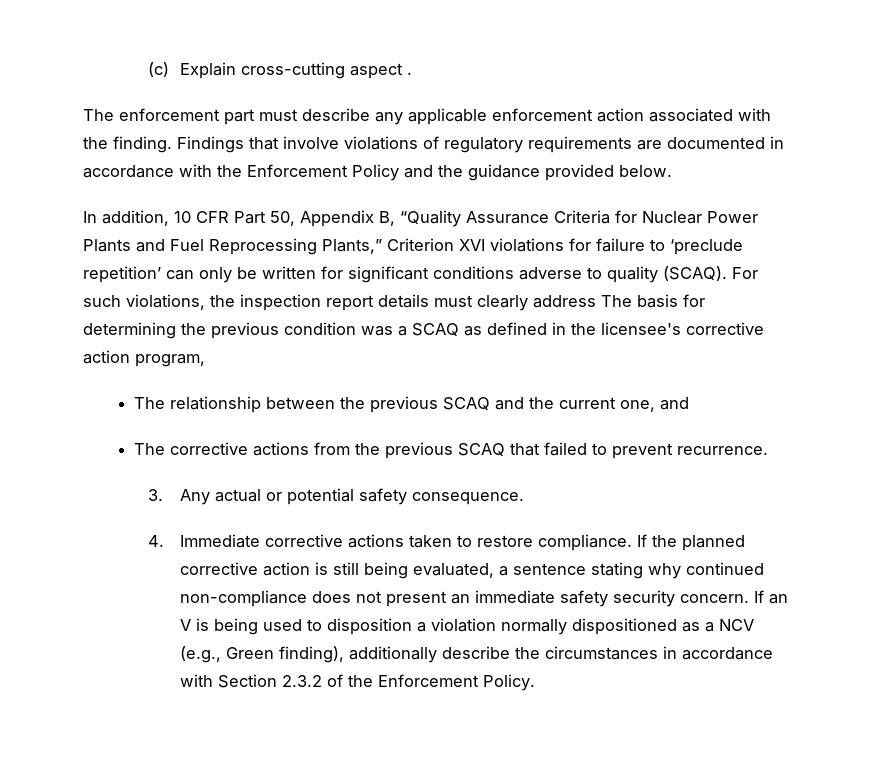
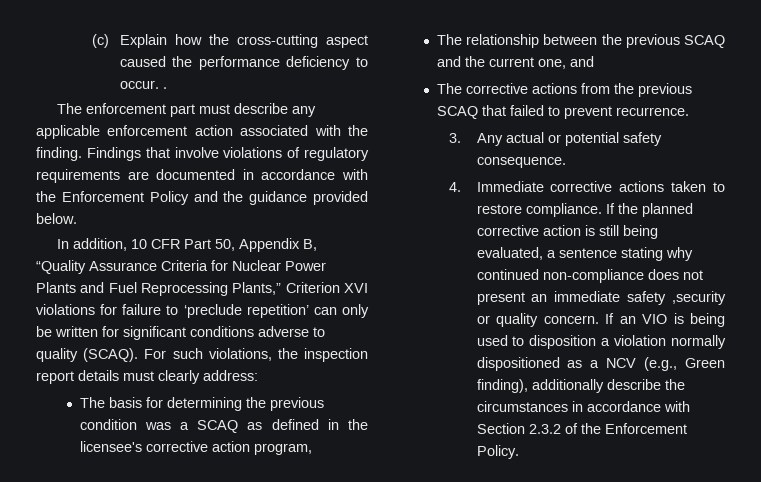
[241,62,404,79] cross-cutting aspect -> [174,34,369,48] [119,56,369,70] [119,80,159,89] how the cross-cutting aspect caused the performance deficiency to occur.
[533,295,596,308] address -> [203,370,258,381] address: //
[613,590,676,607] security -> [672,291,726,305] [476,313,539,327] ,security or quality
[180,619,192,631] V -> [642,314,668,324] VIO

